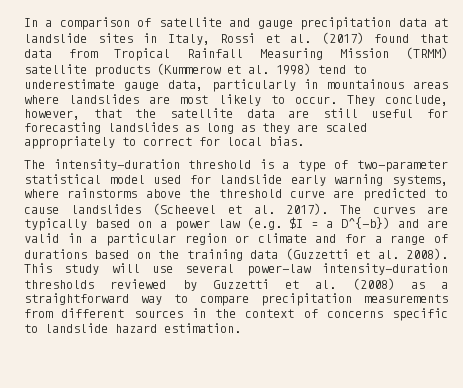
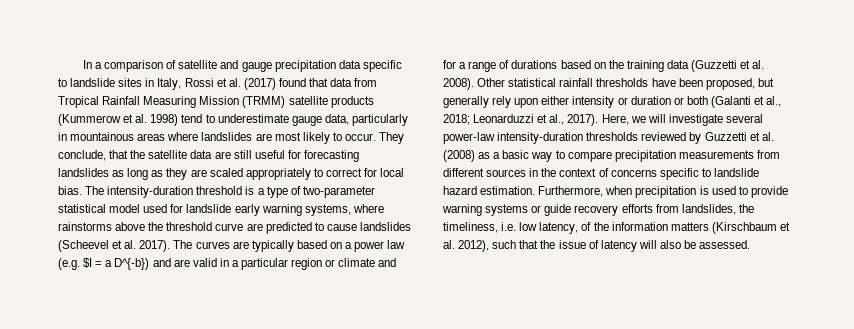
[434,18,449,27] at -> [362,60,402,72] [58,78,67,87] specific to
[24,109,80,120] however, -> (106, 155) none
(304, 141) // -> (82, 190) none
[24,263,173,275] This study will use -> [477,78,774,90] [443,96,782,108] [443,114,723,126] Other statistical rainfall thresholds have been proposed, but generally rely upon either intensity or duration or both (Galanti et al., 2018; Leonarduzzi et al., 2017). Here, we will investigate
[24,293,129,305] straightforward -> [502,150,530,159] basic
(241, 328) none -> [538,186,788,198] [442,204,754,216] [443,222,790,234] [443,240,751,252] Furthermore, when precipitation is used to provide warning systems or guide recovery efforts from landslides, the timeliness, i.e. low latency, of the information matters (Kirschbaum et al. 2012), such that the issue of latency will also be assessed.

